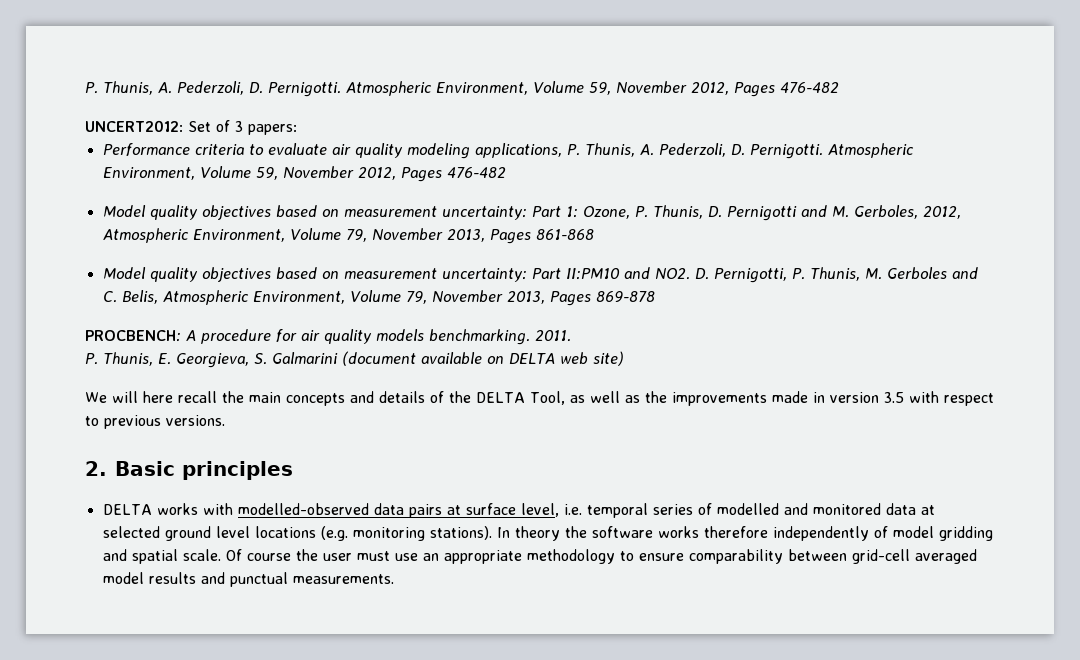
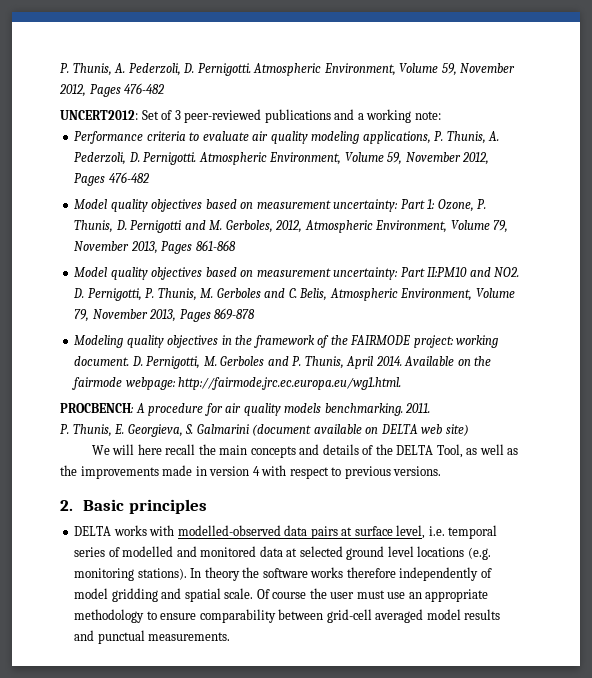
[248,124,297,135] papers: -> [184,109,441,123] peer-reviewed publications and a working note:
(655, 296) none -> [74,335,499,348] [74,356,492,369] [72,377,402,390] // Modeling quality objectives in the framework of the FAIRMODE project: working document. D. Pernigotti, M. Gerboles and P. Thunis, April 2014. Available on the fairmode webpage: http://fairmode.jrc.ec.europa.eu/wg1.html.
[883,392,904,403] 3.5 -> [252,466,260,476] 4

